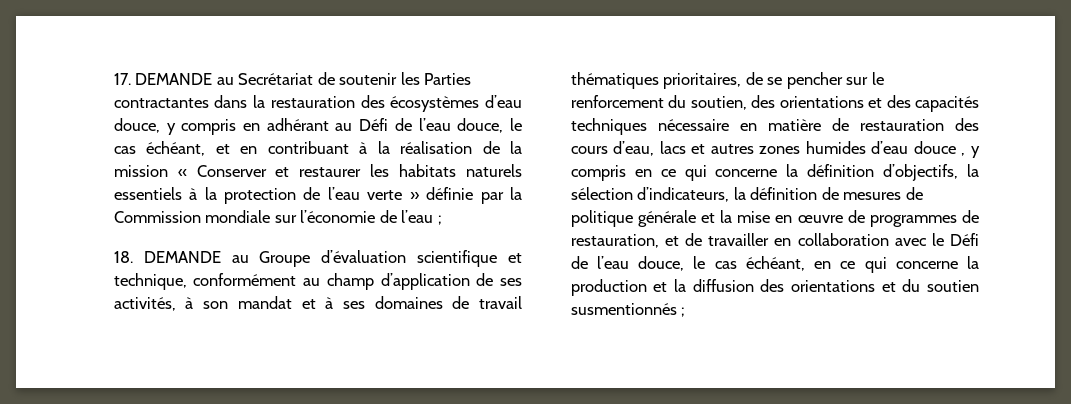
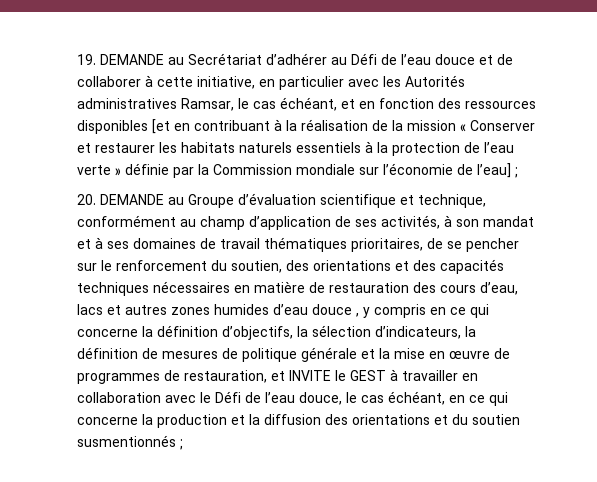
[113,73,131,85] 17. -> [77,54,97,65] 19.
[317,72,471,85] [113,95,522,112] [113,118,504,135] de soutenir les Parties contractantes dans la restauration des écosystèmes d’eau douce, y compris en adhérant au Défi de l’eau douce, -> [266,53,514,65] [77,75,466,90] [77,98,235,111] d’adhérer au Défi de l’eau douce et de collaborer à cette initiative, en particulier avec les Autorités administratives Ramsar,
(258, 150) none -> [379,98,537,109] [77,119,191,134] fonction des ressources disponibles [et en
[401,210,434,223] l’eau -> [477,163,512,178] l’eau]
[113,251,133,263] 18. -> [77,194,97,205] 20.
[657,119,729,131] nécessaire -> [153,281,231,293] nécessaires
[685,233,703,246] de -> [289,369,399,381] INVITE le GEST à

